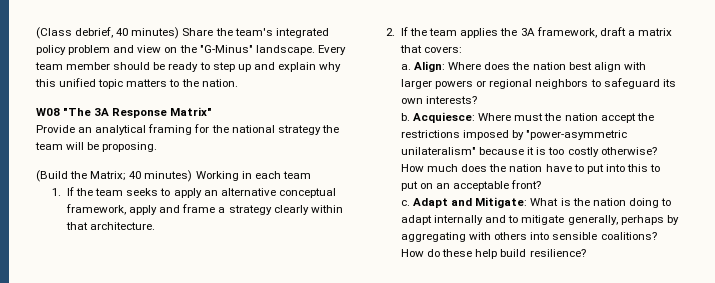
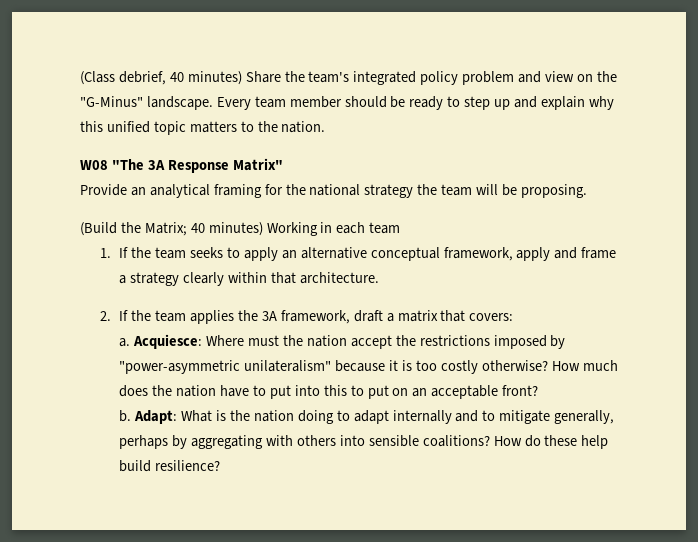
[414,61,646,72] [401,78,676,89] [401,96,478,104] [401,113,411,121] Align: Where does the nation best align with larger powers or regional neighbors to safeguard its own interests? // b. -> (131, 342) none
[401,197,528,208] c. Adapt and Mitigate: -> [119,410,178,424] b. Adapt:

